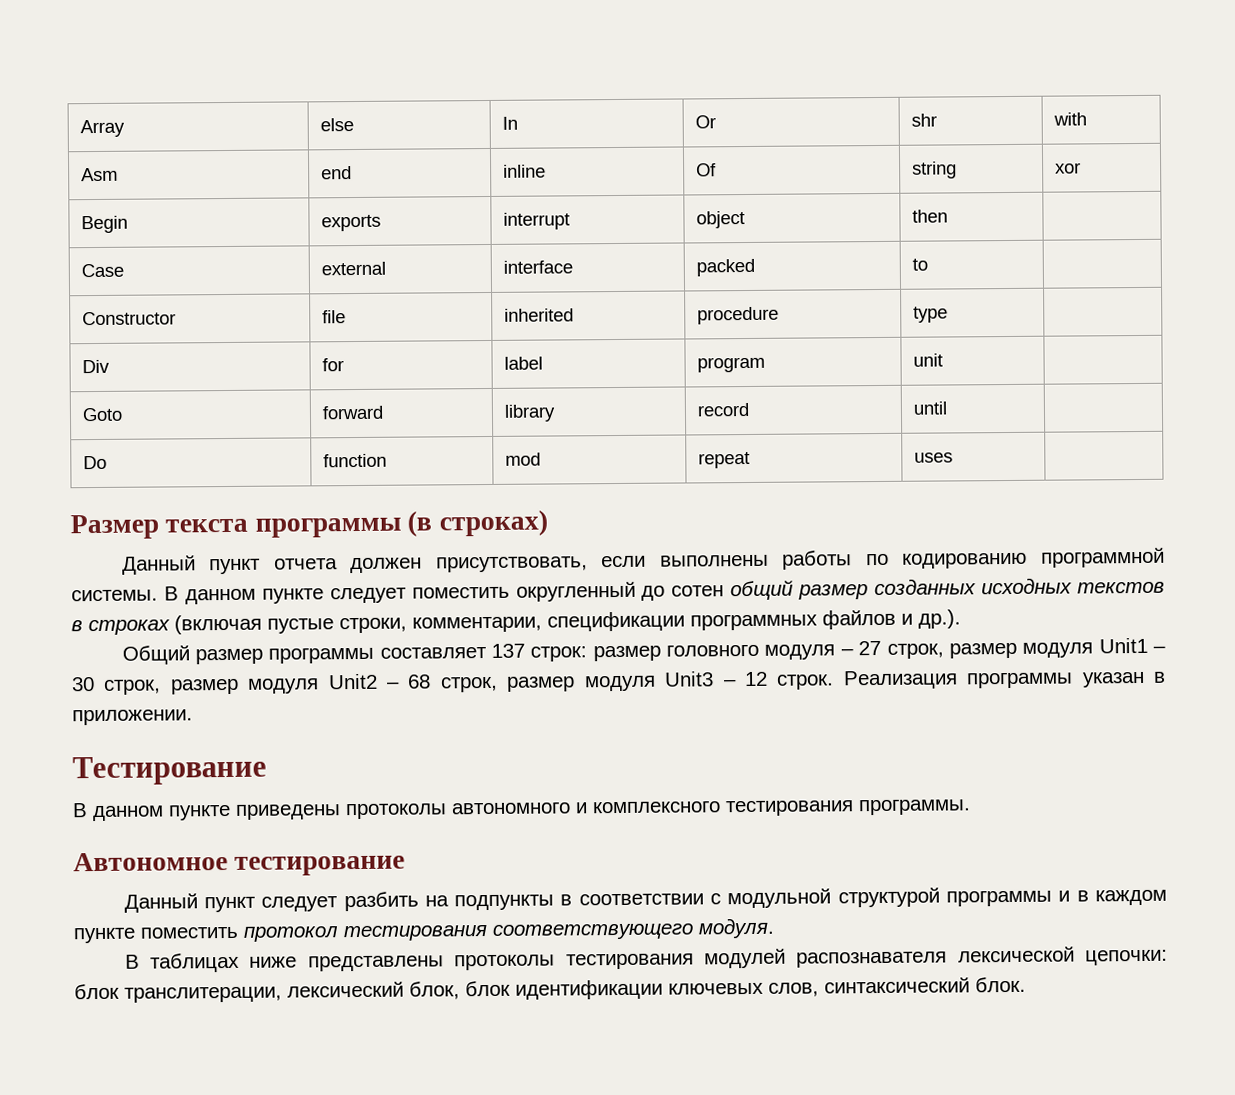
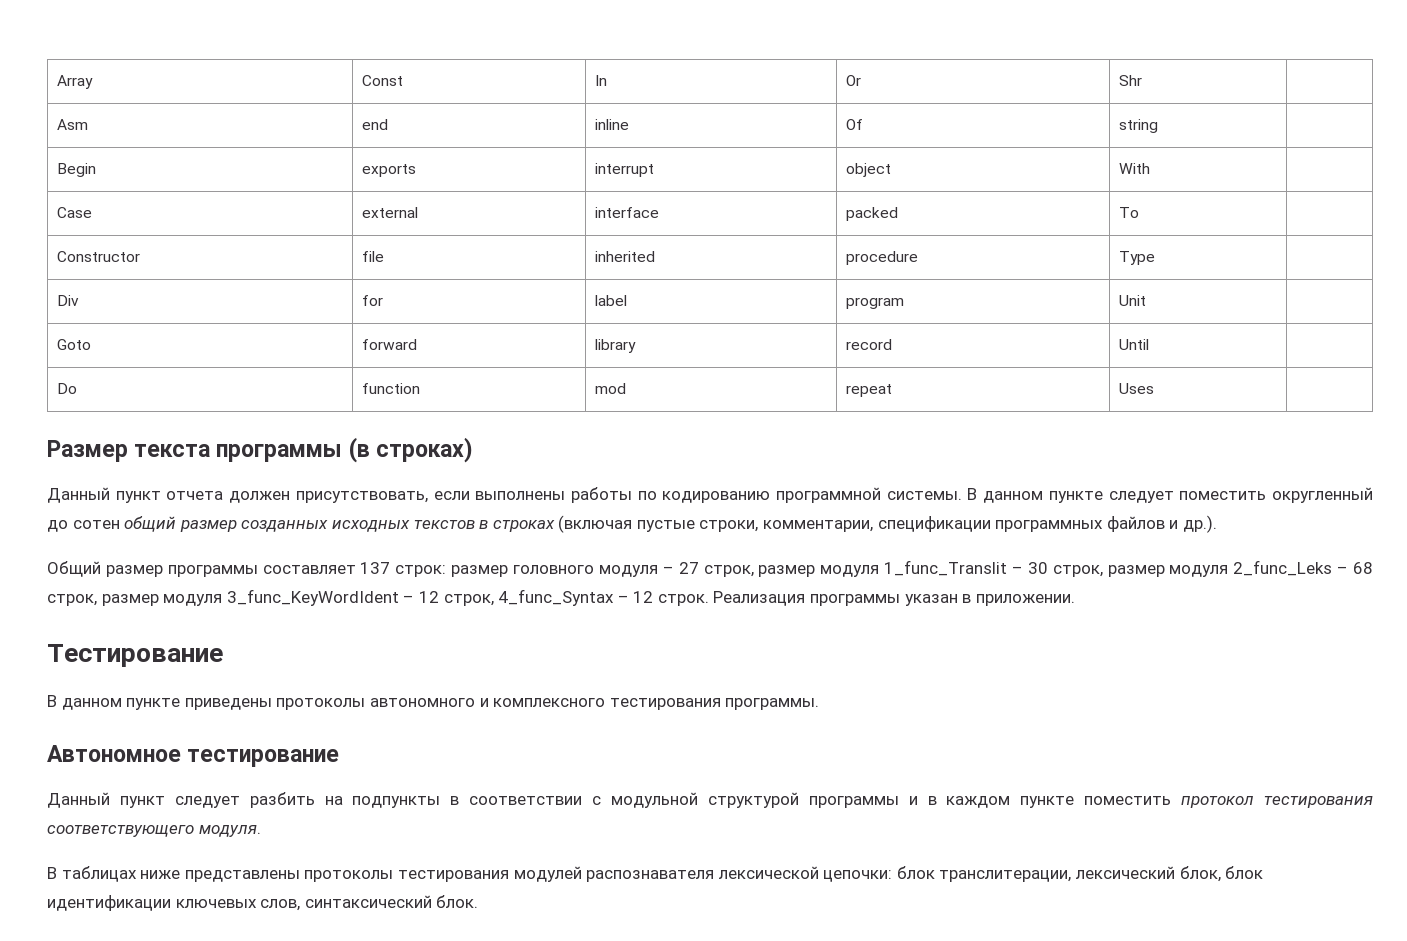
[319,118,354,132] else -> [362,75,404,86] Const
[910,113,937,127] [1052,112,1087,126] shr | with -> [1119,75,1143,86] Shr |
[1054,162,1081,174] xor -> (1159, 126) none
[911,209,948,223] then -> [1119,163,1151,174] With
[911,258,928,271] to -> [1119,207,1140,218] To
[912,306,948,323] type -> [1119,251,1156,265] Type
[912,353,943,367] unit -> [1119,295,1147,306] Unit
[912,401,947,415] until -> [1119,339,1150,350] Until
[913,452,953,463] uses -> [1119,383,1155,394] Uses
[1098,637,1148,654] Unit1 -> [884,560,1008,576] 1_func_Translit
[327,673,378,690] Unit2 -> [1233,560,1333,576] 2_func_Leks
[664,671,715,687] Unit3 -> [226,589,615,606] 3_func_KeyWordIdent – 12 строк, 4_func_Syntax

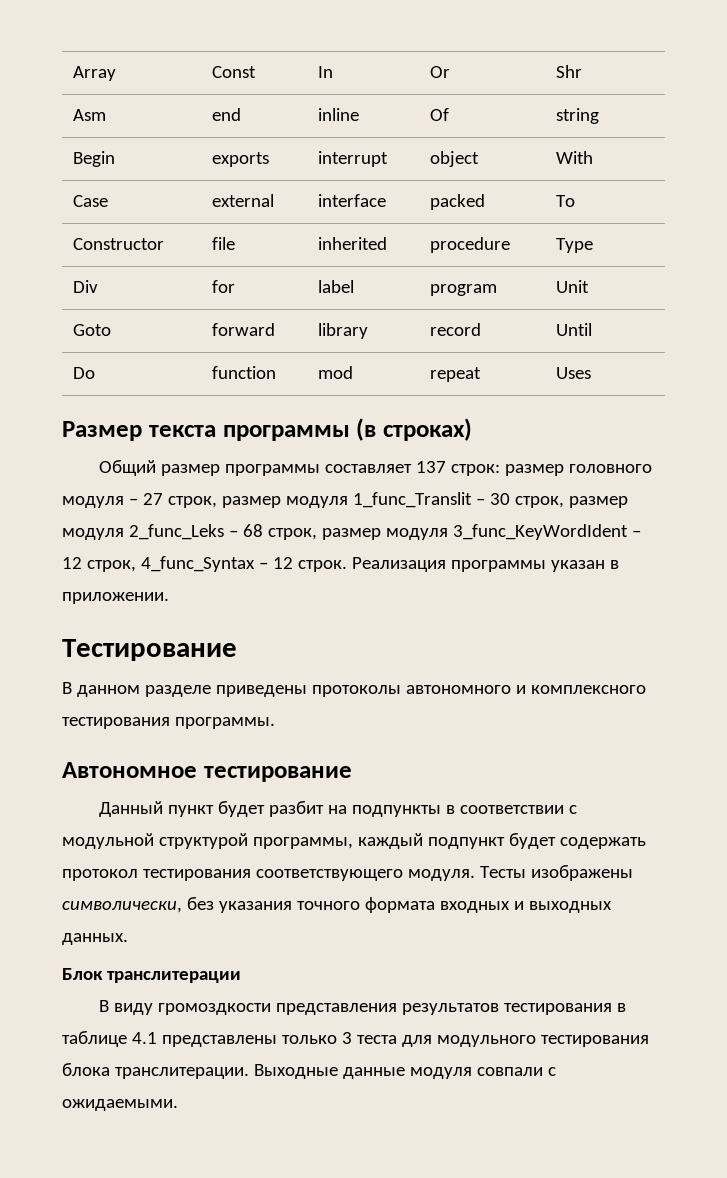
[47,487,1374,503] [47,515,1218,533] // Данный пункт отчета должен присутствовать, если выполнены работы по кодированию программной системы. В данном пункте следует поместить округленный до сотен общий размер созданных исходных текстов в строках (включая пустые строки, комментарии, спецификации программных файлов и др.). -> (472, 429) none
[126,698,181,710] пункте -> [144,685,211,697] разделе
[174,792,315,808] следует разбить -> [218,801,325,817] будет разбит
[808,796,1374,808] [47,825,261,837] [47,866,1264,882] [47,895,479,911] программы и в каждом пункте поместить протокол тестирования соответствующего модуля. // В таблицах ниже представлены протоколы тестирования модулей распознавателя лексической цепочки: блок транслитерации, лексический блок, блок идентификации ключевых слов, синтаксический блок. -> [252,833,646,849] [62,865,633,881] [62,897,612,913] [62,933,128,945] [62,968,241,983] [99,1000,627,1015] [62,1031,649,1047] [62,1063,556,1079] [62,1099,178,1111] программы, каждый подпункт будет содержать протокол тестирования соответствующего модуля. Тесты изображены символически, без указания точного формата входных и выходных данных. // Блок транслитерации // В виду громоздкости представления результатов тестирования в таблице 4.1 представлены только 3 теста для модульного тестирования блока транслитерации. Выходные данные модуля совпали с ожидаемыми.

